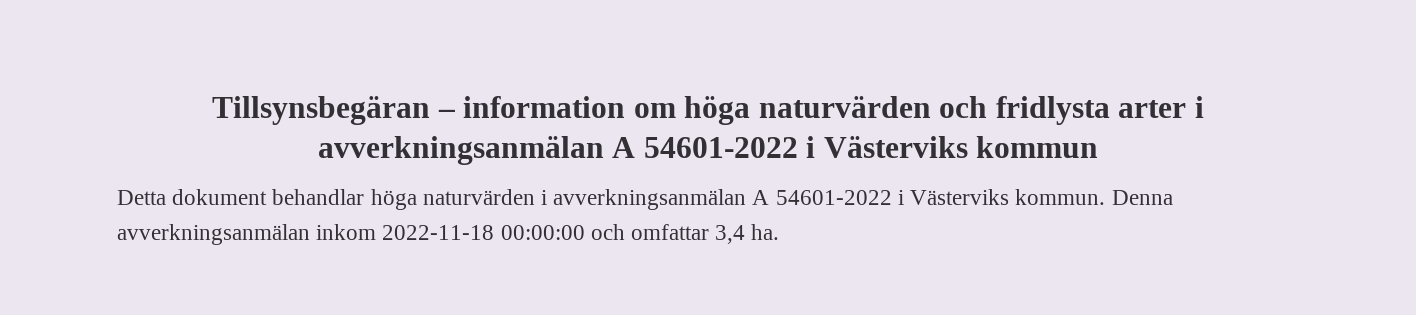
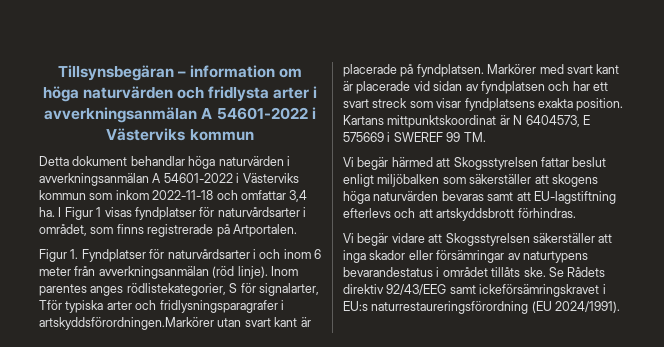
[1015,189,1173,205] [117,224,310,245] kommun. Denna avverkningsanmälan -> [39,190,113,200] kommun som
[500,225,585,240] 00:00:00 -> (214, 195) none
(780, 232) none -> [58,207,306,220] [39,224,297,237] [39,249,321,262] [39,266,298,279] [39,283,319,296] [39,300,284,313] [39,317,311,330] [343,64,620,77] [343,81,608,94] [343,98,624,111] [343,115,590,128] [343,132,486,142] [343,157,607,170] [343,174,598,187] [343,191,616,204] [343,208,576,221] [343,233,613,246] [343,250,588,263] [343,267,606,277] [343,284,606,297] [343,301,621,314] I Figur 1 visas fyndplatser för naturvårdsarter i området, som finns registrerade på Artportalen. // Figur 1. Fyndplatser för naturvårdsarter i och inom 6 meter från avverkningsanmälan (röd linje). Inom parentes anges rödlistekategorier, S för signalarter, Tför typiska arter och fridlysningsparagrafer i artskyddsförordningen.Markörer utan svart kant är placerade på fyndplatsen. Markörer med svart kant är placerade vid sidan av fyndplatsen och har ett svart streck som visar fyndplatsens exakta position. Kartans mittpunktskoordinat är N 6404573, E 575669 i SWEREF 99 TM. // Vi begär härmed att Skogsstyrelsen fattar beslut enligt miljöbalken som säkerställer att skogens höga naturvärden bevaras samt att EU-lagstiftning efterlevs och att artskyddsbrott förhindras. // Vi begär vidare att Skogsstyrelsen säkerställer att inga skador eller försämringar av naturtypens bevarandestatus i området tillåts ske. Se Rådets direktiv 92/43/EEG samt ickeförsämringskravet i EU:s naturrestaureringsförordning (EU 2024/1991).

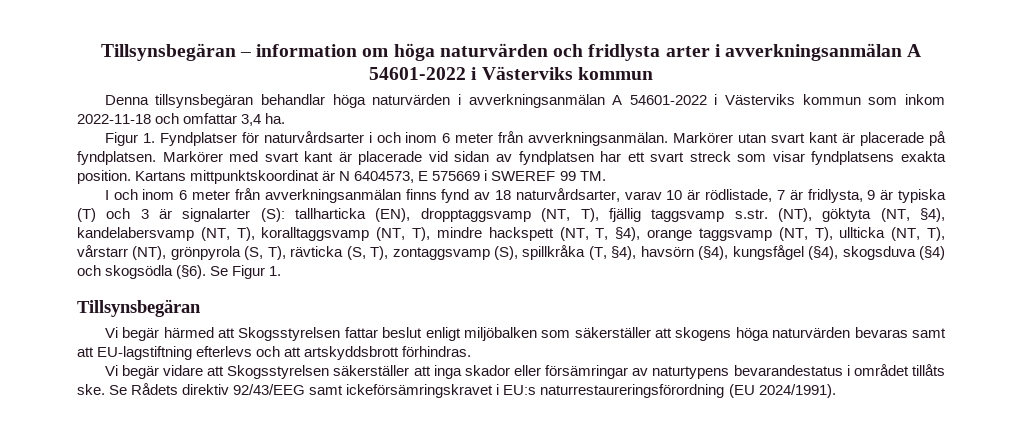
[39,156,128,166] Detta dokument -> [104,94,254,108] Denna tillsynsbegäran
[58,207,306,220] [39,224,297,237] I Figur 1 visas fyndplatser för naturvårdsarter i området, som finns registrerade på Artportalen. -> (286, 118) none
[98,266,298,279] [39,283,319,296] [39,300,284,313] [39,317,214,330] avverkningsanmälan (röd linje). Inom parentes anges rödlistekategorier, S för signalarter, Tför typiska arter och fridlysningsparagrafer i artskyddsförordningen.Markörer -> [528,132,734,146] avverkningsanmälan. Markörer
[548,81,570,91] och -> (594, 158) none
(486, 137) none -> [104,188,946,203] [77,208,946,222] [77,227,946,241] [77,245,946,260] [77,265,282,279] [77,299,201,317] // I och inom 6 meter från avverkningsanmälan finns fynd av 18 naturvårdsarter, varav 10 är rödlistade, 7 är fridlysta, 9 är typiska (T) och 3 är signalarter (S): tallharticka (EN), dropptaggsvamp (NT, T), fjällig taggsvamp s.str. (NT), göktyta (NT, §4), kandelabersvamp (NT, T), koralltaggsvamp (NT, T), mindre hackspett (NT, T, §4), orange taggsvamp (NT, T), ullticka (NT, T), vårstarr (NT), grönpyrola (S, T), rävticka (S, T), zontaggsvamp (S), spillkråka (T, §4), havsörn (§4), kungsfågel (§4), skogsduva (§4) och skogsödla (§6). Se Figur 1. // Tillsynsbegäran

